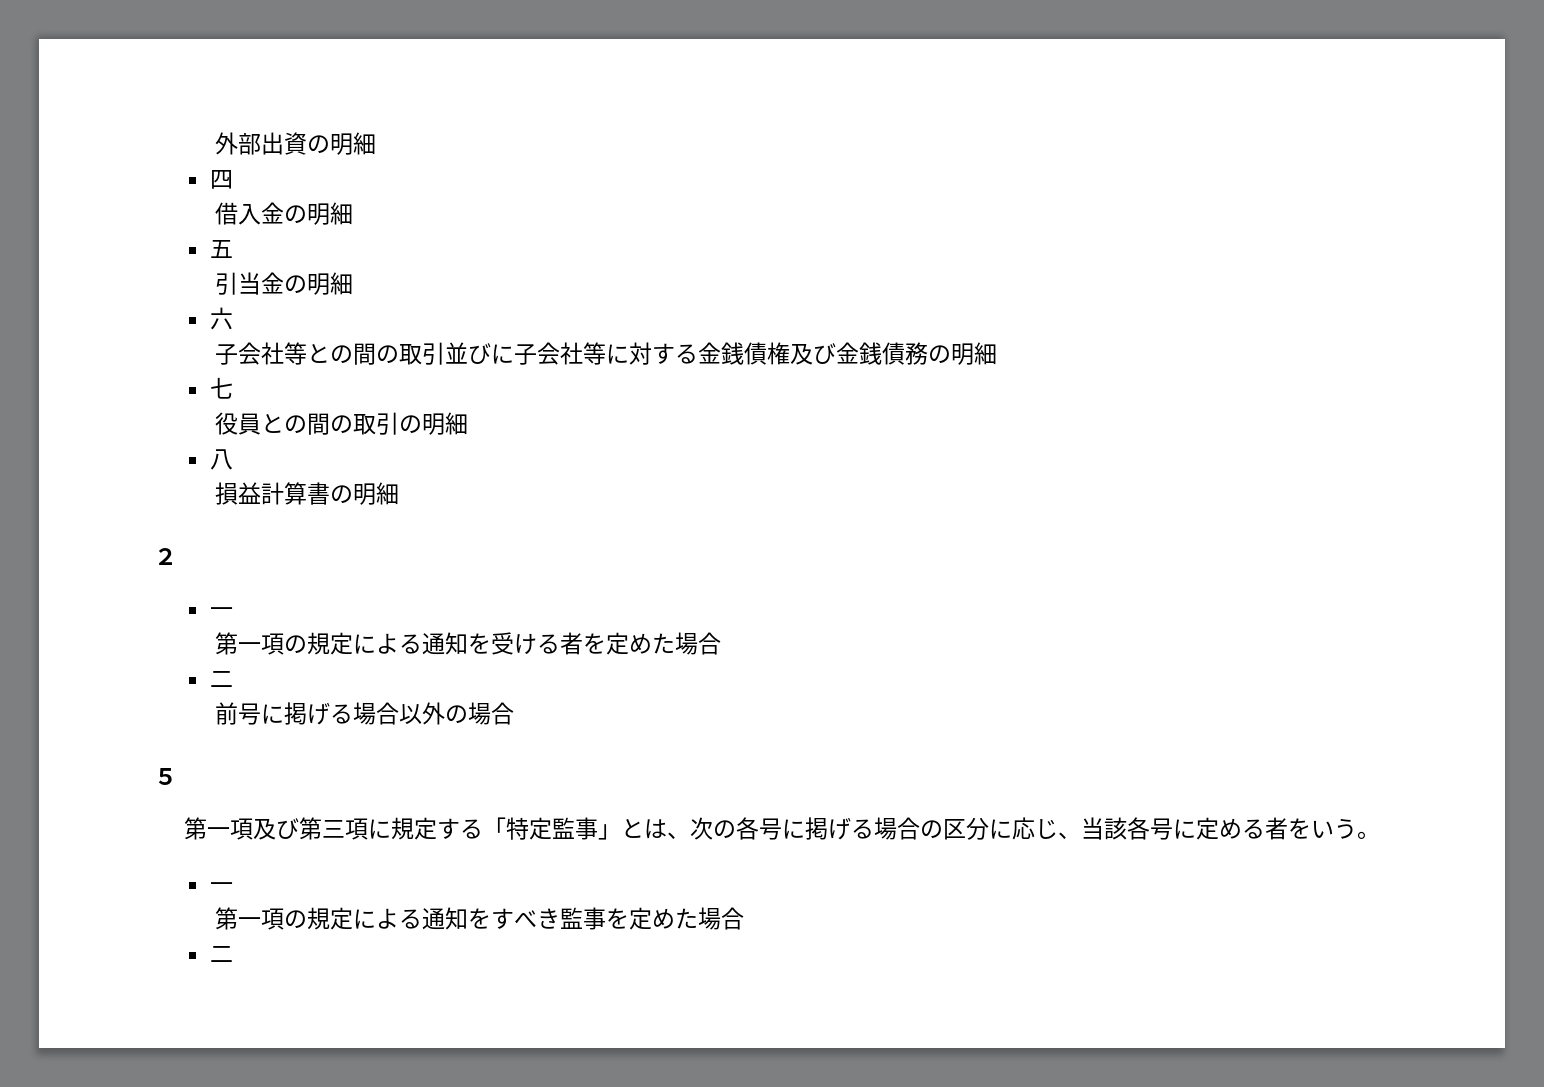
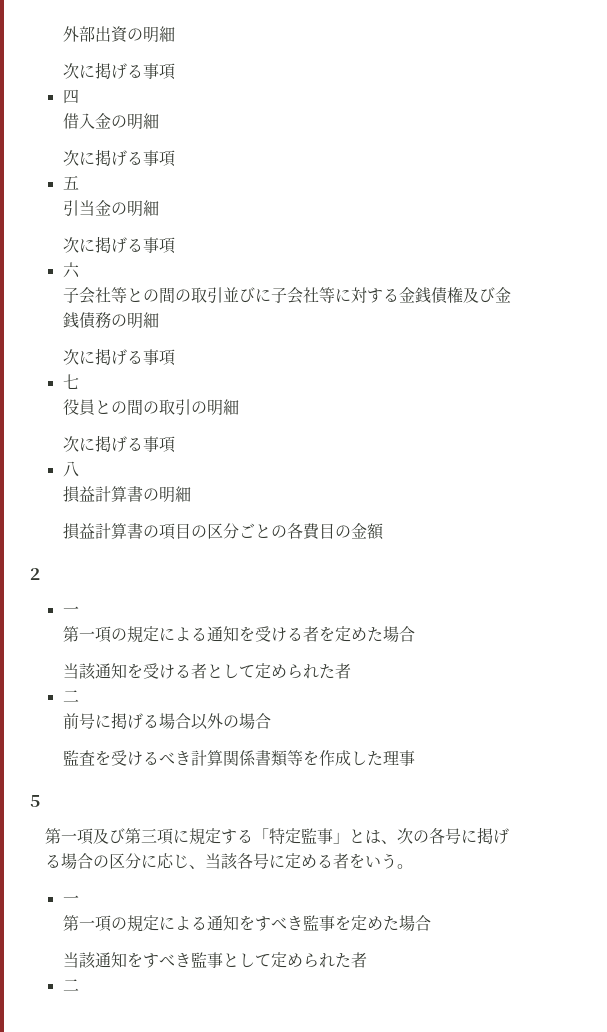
(376, 143) none -> [62,62,175,80] // 次に掲げる事項
(353, 213) none -> [62,149,175,167] // 次に掲げる事項
(353, 283) none -> [62,236,175,254] // 次に掲げる事項
(997, 353) none -> [62,348,175,366] // 次に掲げる事項
(468, 423) none -> [62,435,175,453] // 次に掲げる事項
(399, 493) none -> [62,523,384,540] // 損益計算書の項目の区分ごとの各費目の金額
(721, 643) none -> [62,663,351,680] // 当該通知を受ける者として定められた者
(514, 713) none -> [62,750,415,767] // 監査を受けるべき計算関係書類等を作成した理事
(744, 918) none -> [62,952,367,969] // 当該通知をすべき監事として定められた者

